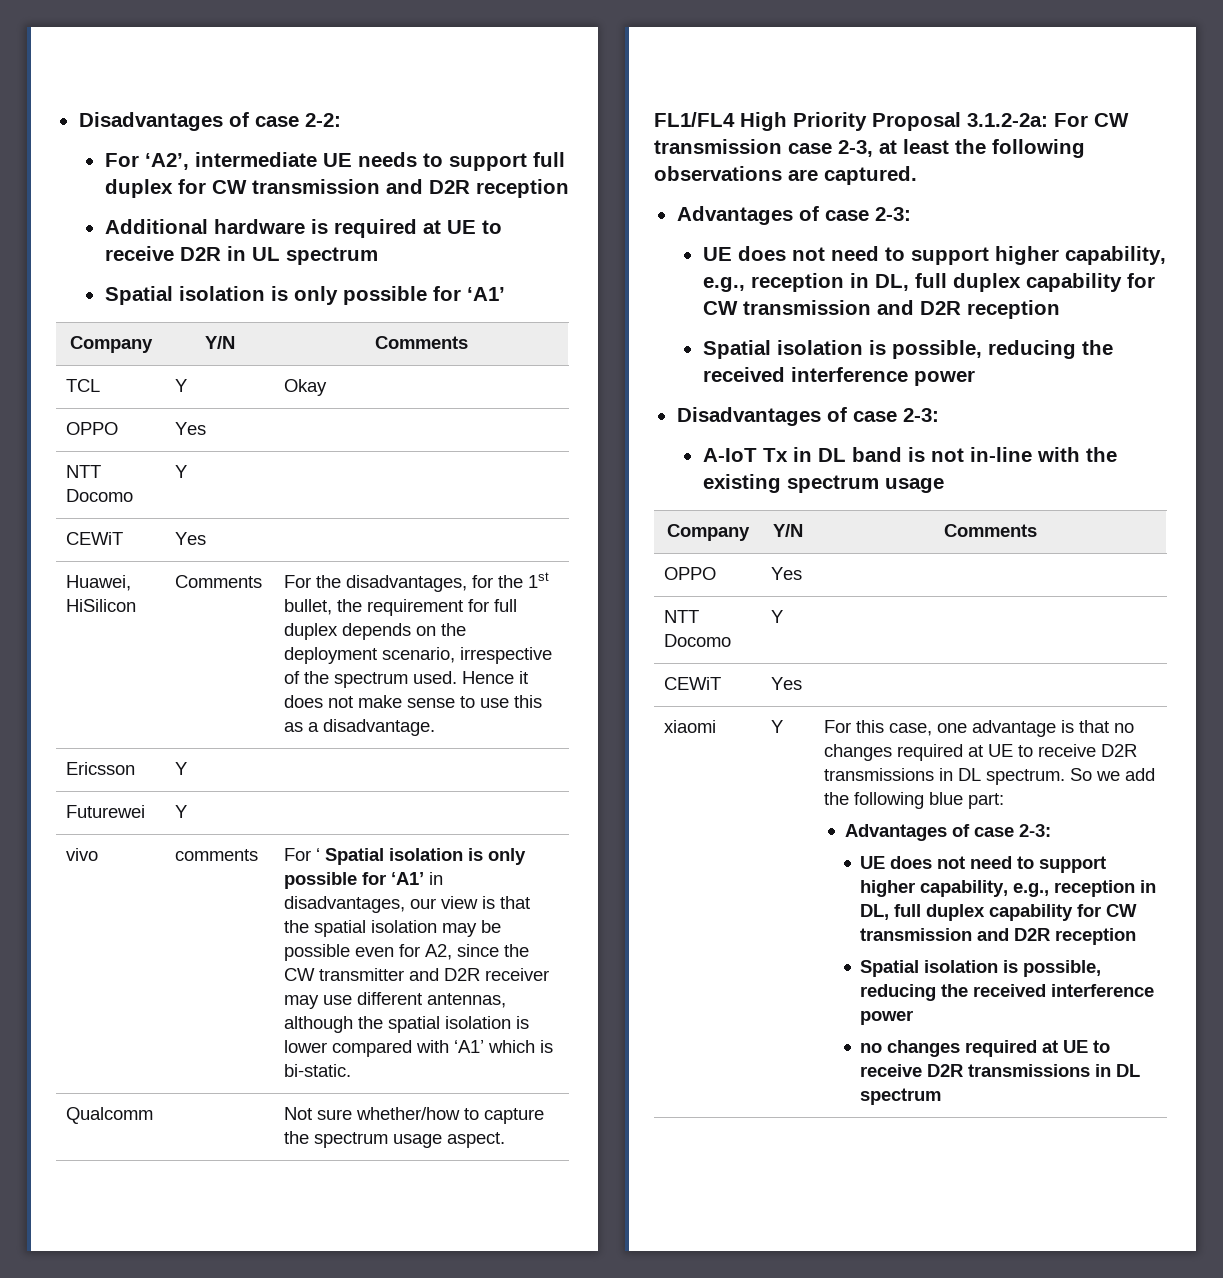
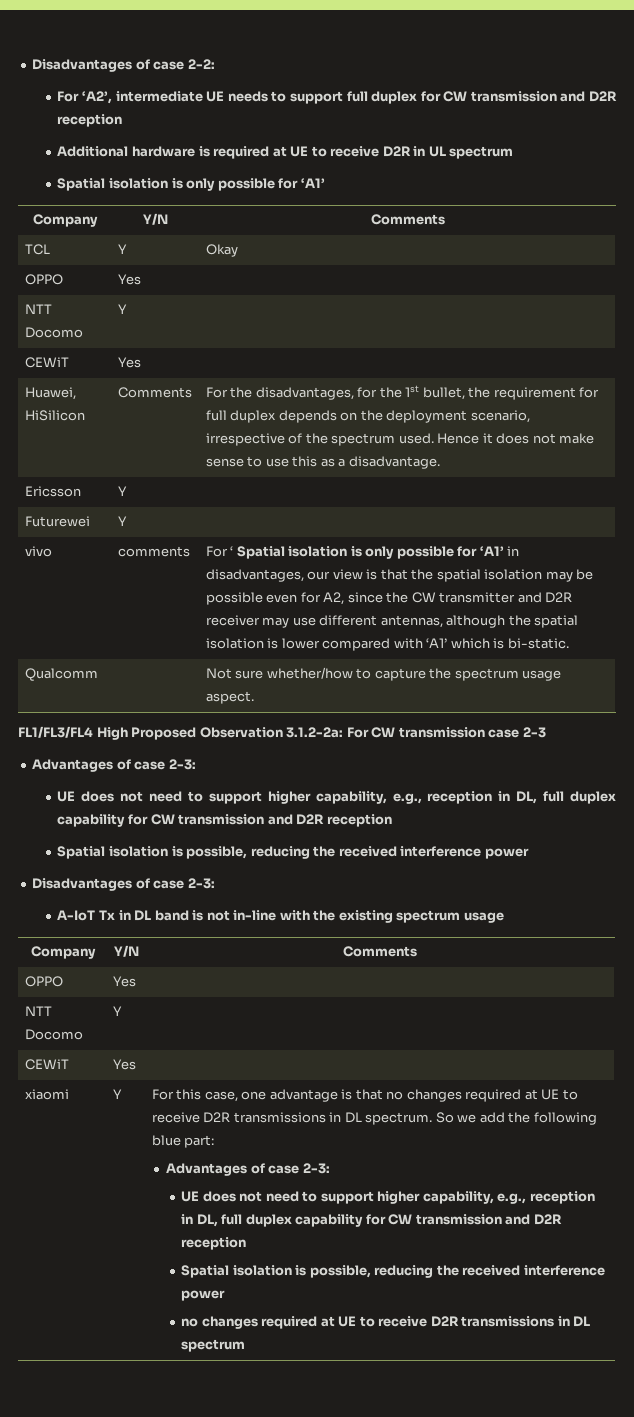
[654,112,961,131] FL1/FL4 High Priority Proposal -> [18,726,283,740] FL1/FL3/FL4 High Proposed Observation
[838,139,1085,158] [654,166,917,185] 2-3, at least the following observations are captured. -> [522,727,546,738] 2-3

